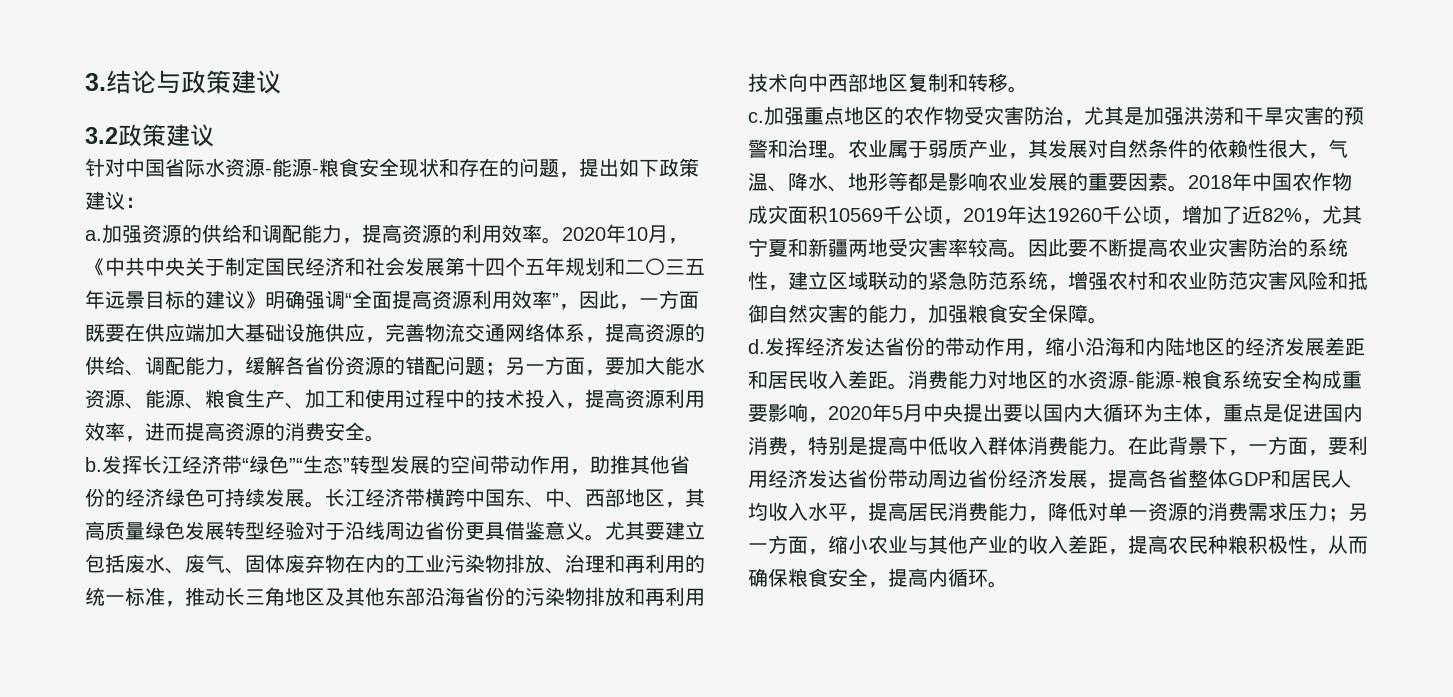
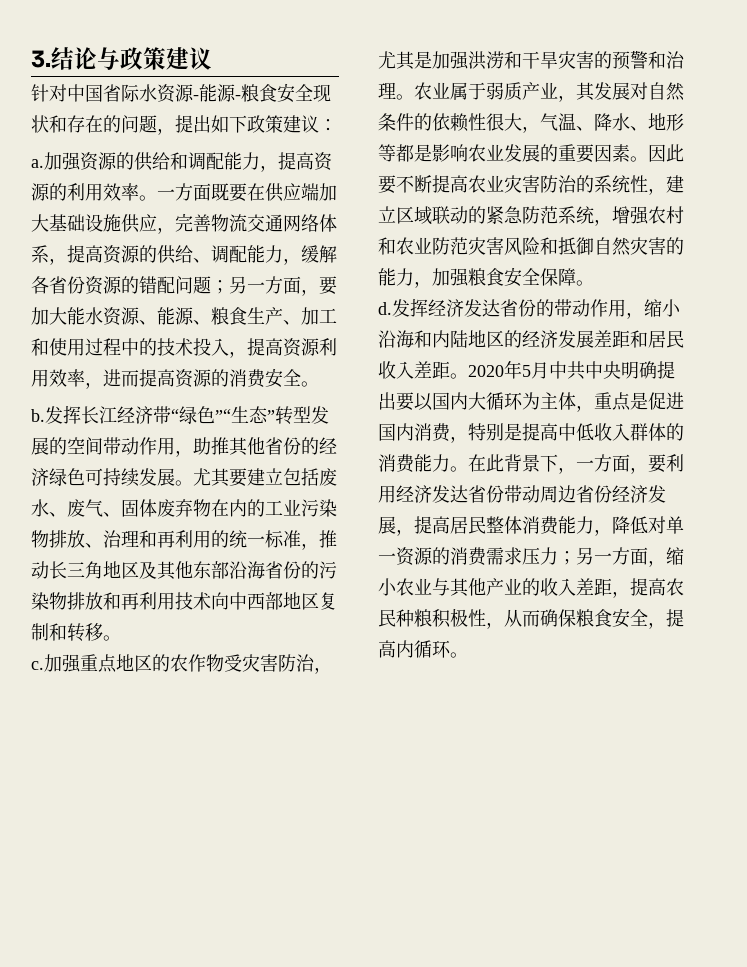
[85,124,214,147] // 3.2政策建议 -> (212, 58) none
[562,224,688,244] [85,257,705,276] [85,290,639,310] 2020年10月，《中共中央关于制定国民经济和社会发展第十四个五年规划和二〇三五年远景目标的建议》明确强调“全面提高资源利用效率”，因此， -> (157, 198) none
[325,488,705,508] [85,521,605,541] 长江经济带横跨中国东、中、西部地区，其高质量绿色发展转型经验对于沿线周边省份更具借鉴意义。 -> (193, 483) none
[1188,172,1352,191] [748,205,1362,225] [748,238,1028,258] 2018年中国农作物成灾面积10569千公顷，2019年达19260千公顷，增加了近82%，尤其宁夏和新疆两地受灾害率较高。 -> (648, 159) none
[908,370,1362,390] [748,403,828,423] 消费能力对地区的水资源-能源-粮食系统安全构成重要影响， -> (468, 376) none
[943,403,963,422] 央 -> [567,361,657,380] 共中央明确
(1028, 445) none -> [666,423,684,441] 的
[1148,469,1351,488] [748,502,948,522] 各省整体GDP和居民人均收入水平，提高居民 -> [450,516,522,534] 居民整体

